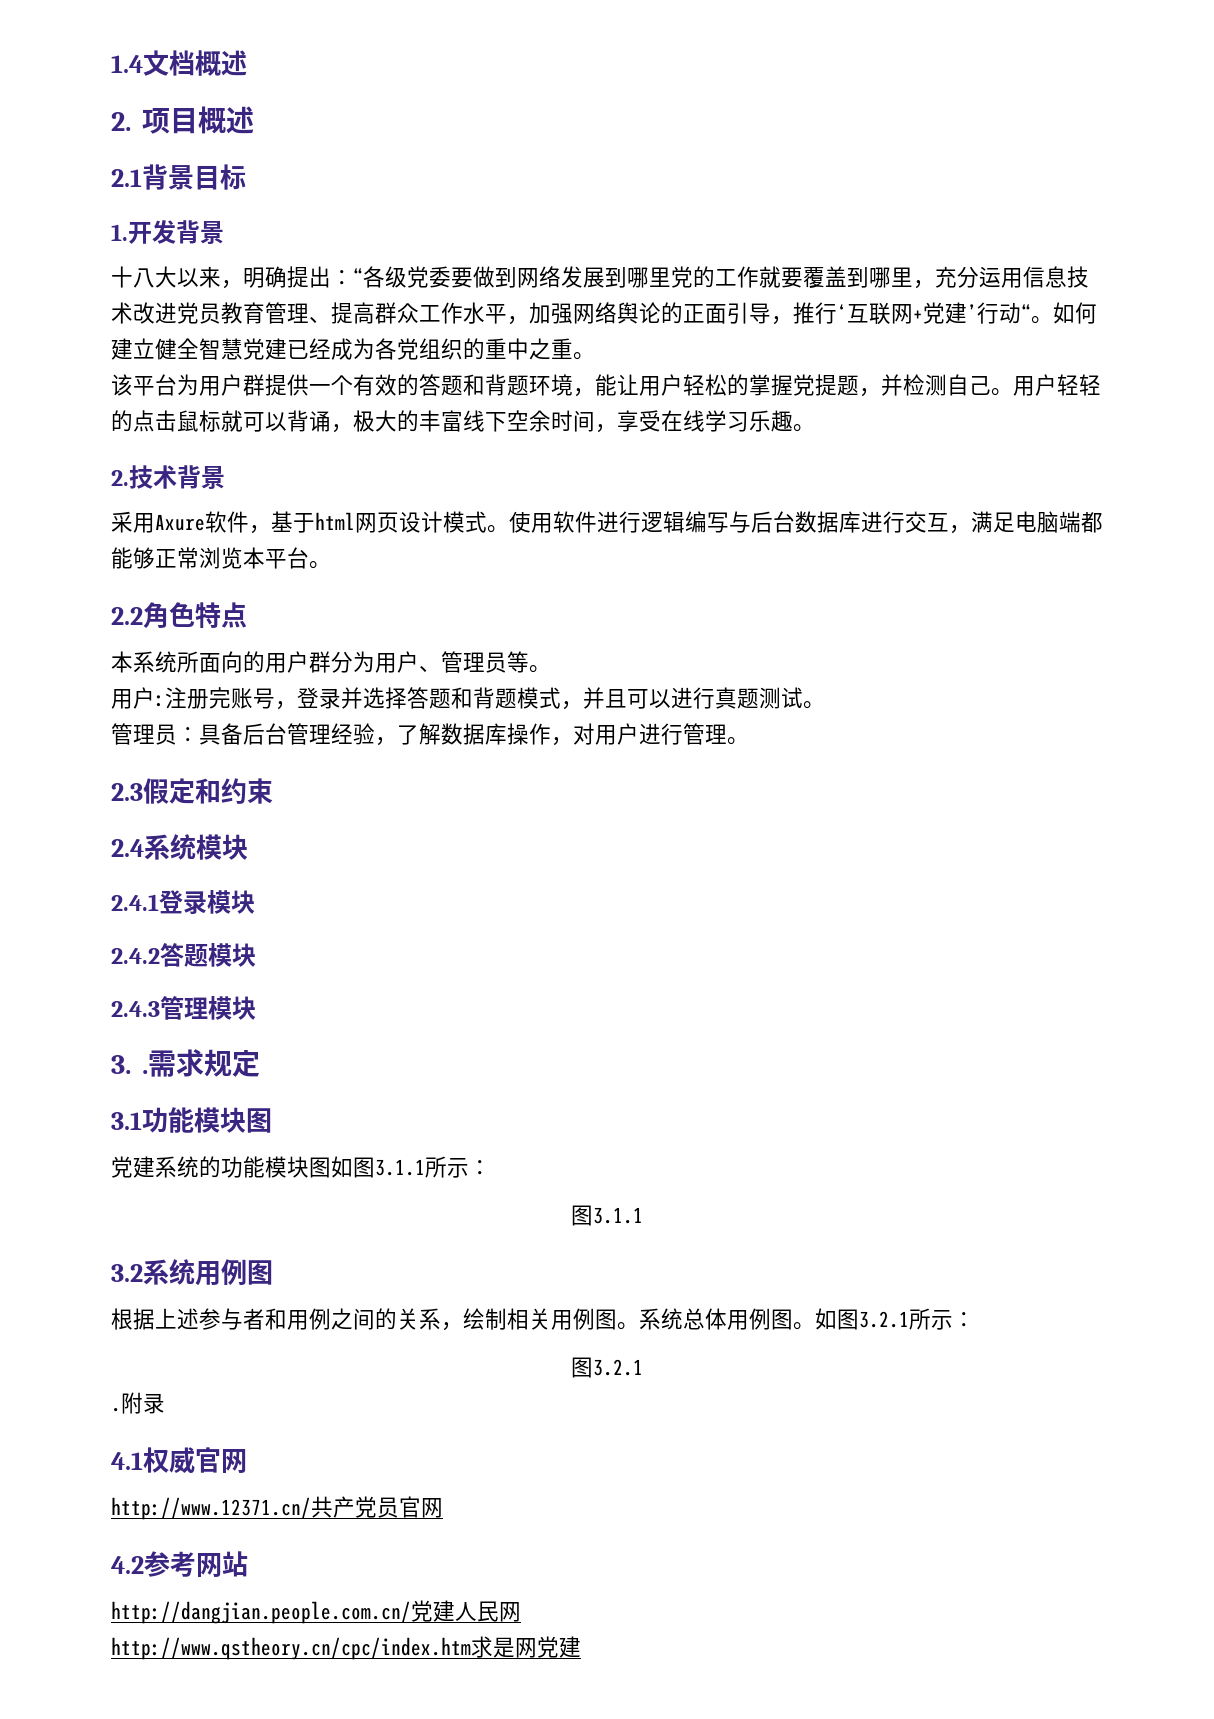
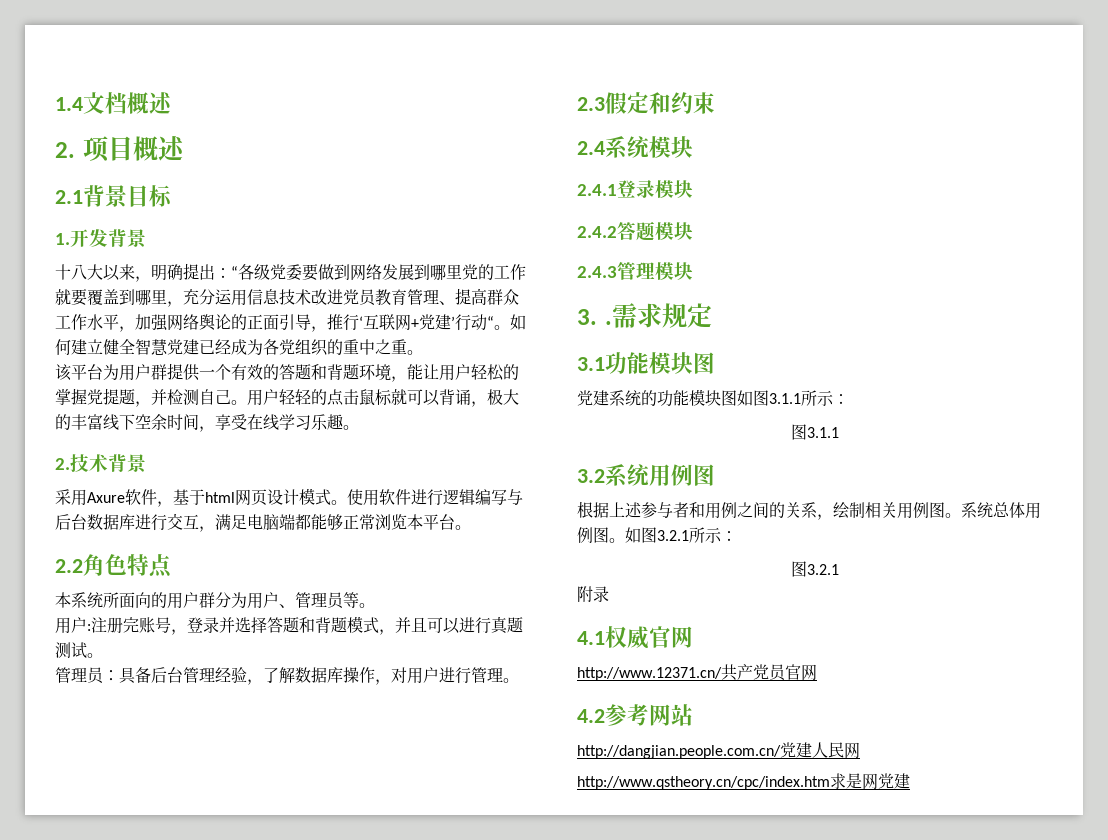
[111,1407,121,1412] . -> (839, 569) none

